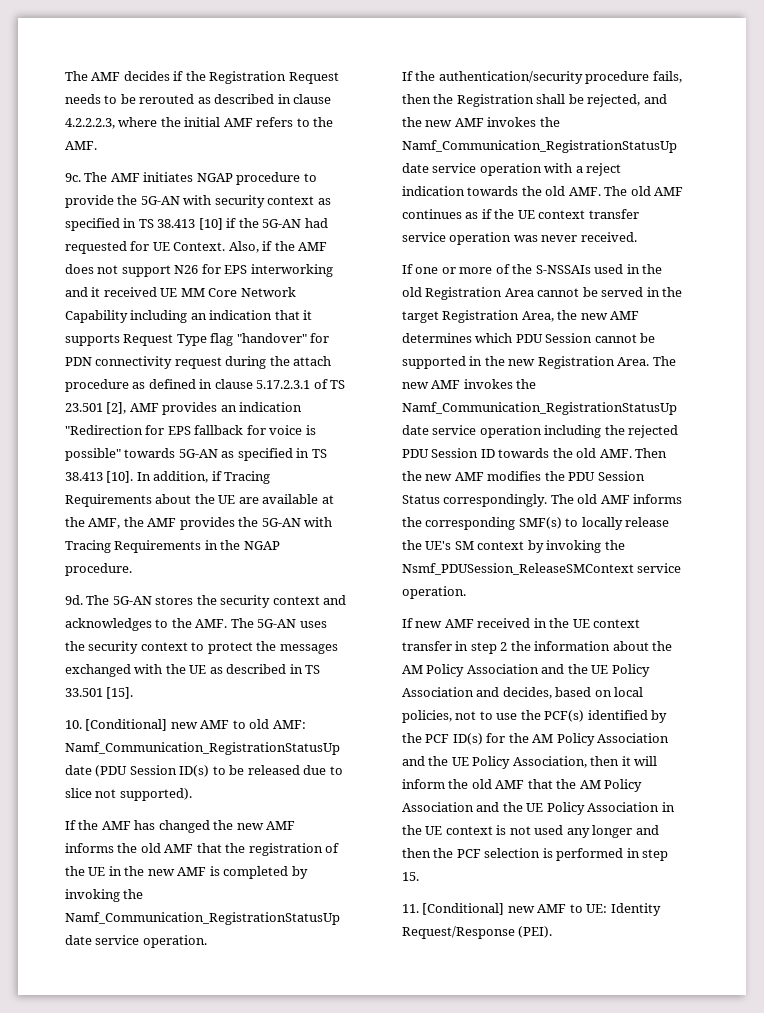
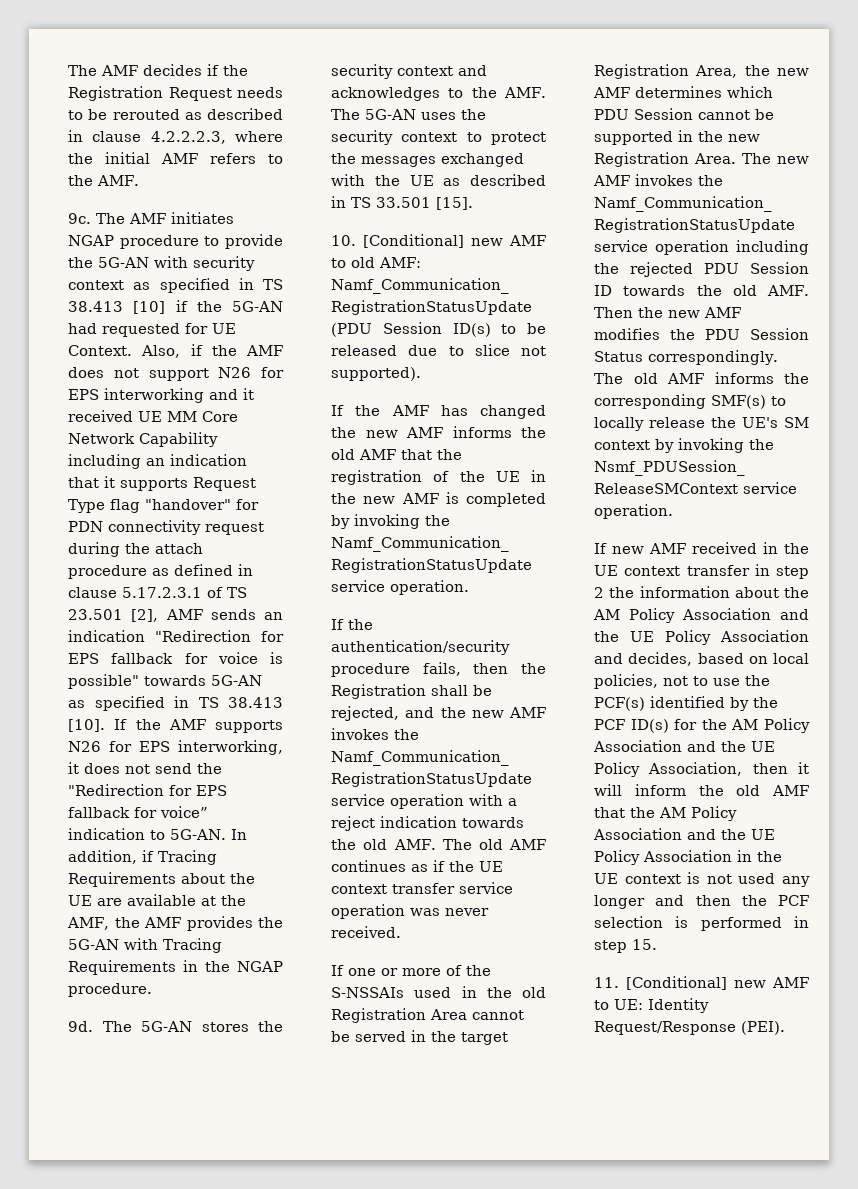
[162,402,218,415] provides -> [210,609,256,620] sends
(134, 477) none -> [114,719,283,733] [68,740,283,755] [68,762,223,774] [68,784,228,796] [68,806,209,818] [68,828,227,840] If the AMF supports N26 for EPS interworking, it does not send the "Redirection for EPS fallback for voice” indication to 5G-AN.

